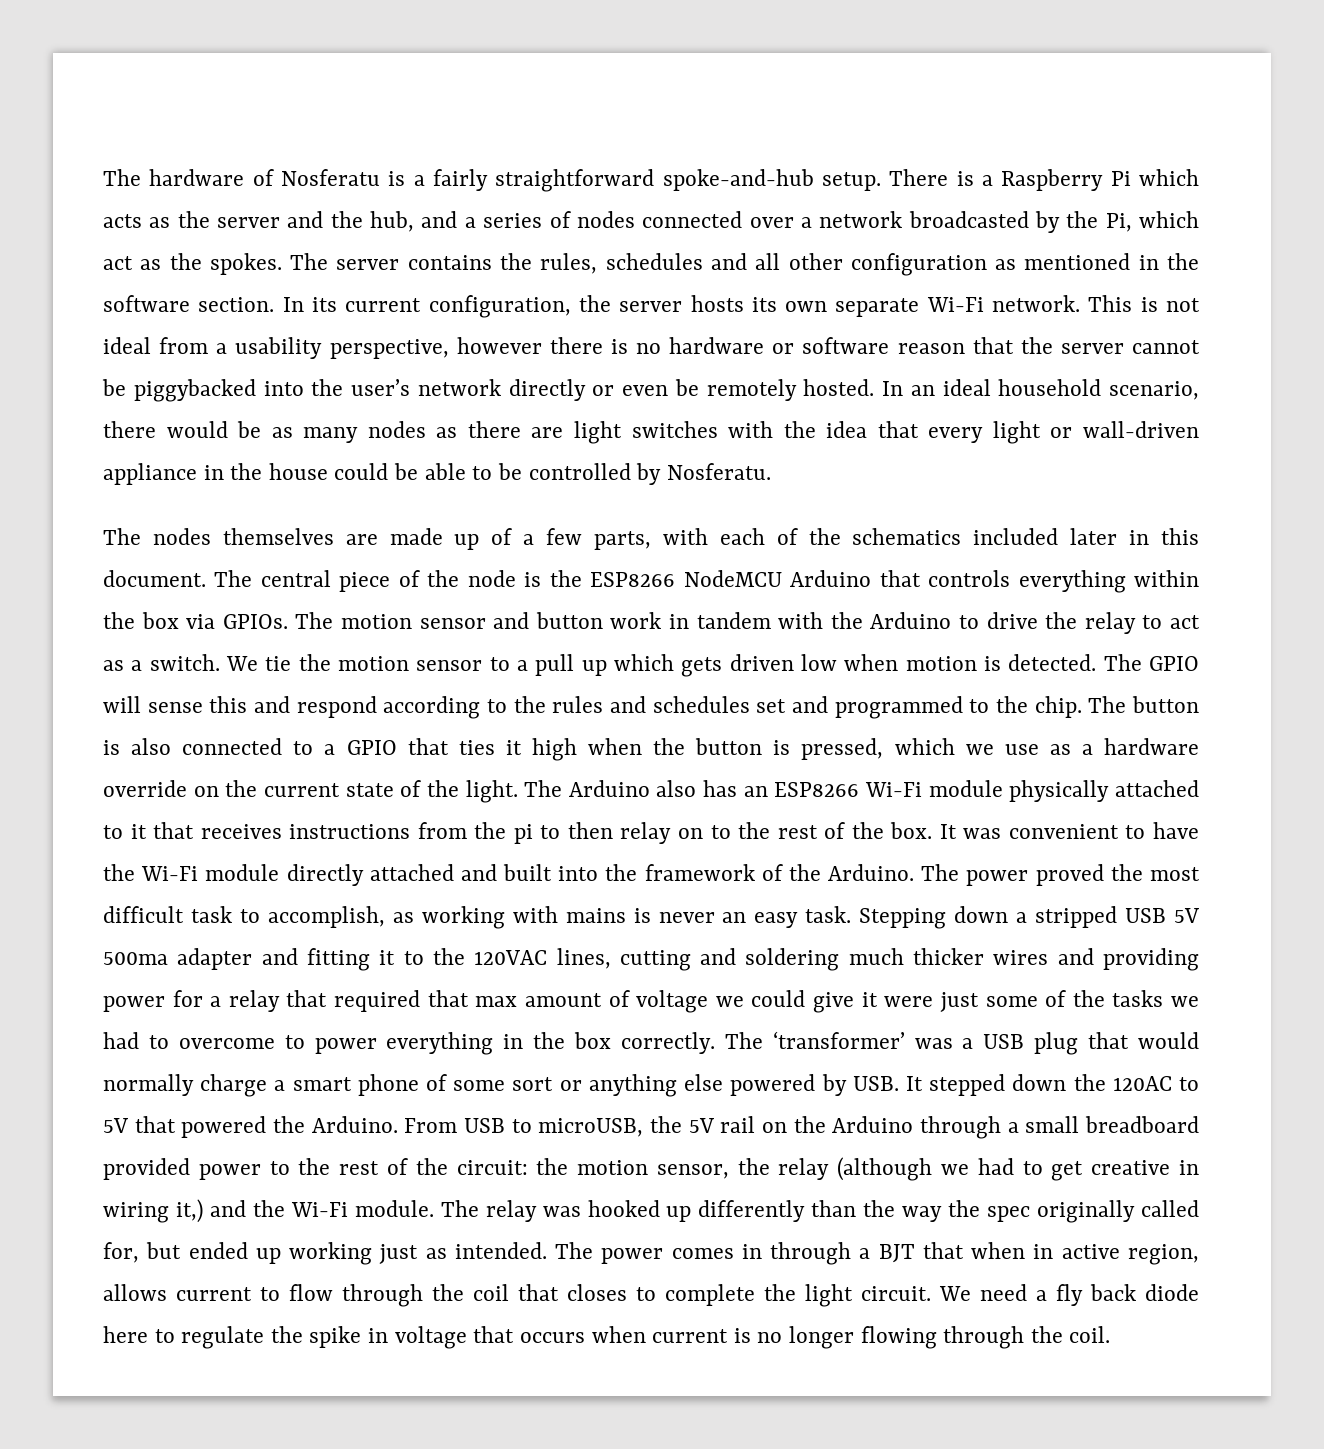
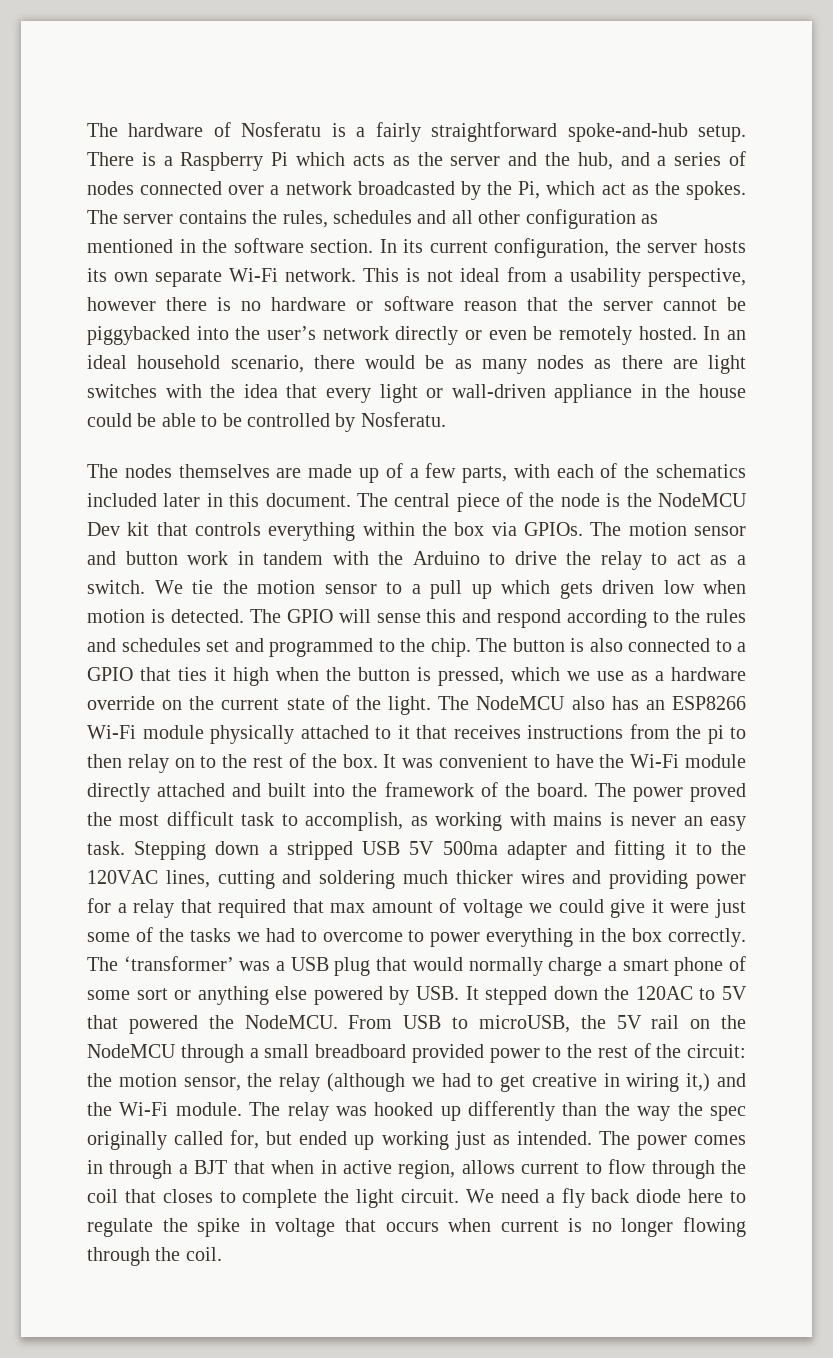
[590,570,872,587] ESP8266 NodeMCU Arduino -> [657,493,747,507] [87,522,150,536] NodeMCU Dev kit
[568,780,650,797] Arduino -> [476,696,566,710] NodeMCU
[828,864,915,881] Arduino. -> [536,783,588,797] board.
[311,1116,398,1133] Arduino. -> [244,1015,338,1029] NodeMCU.
[832,1116,914,1133] Arduino -> [87,1044,176,1058] NodeMCU

